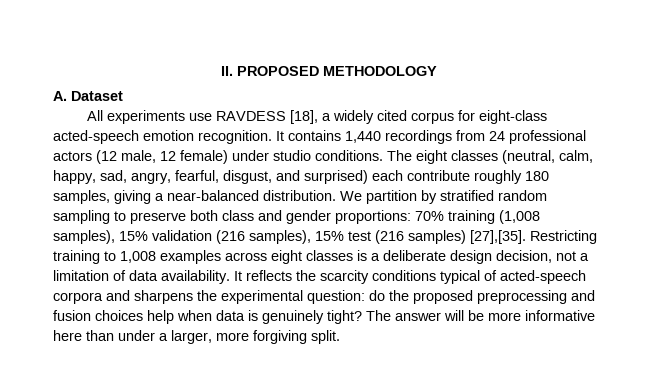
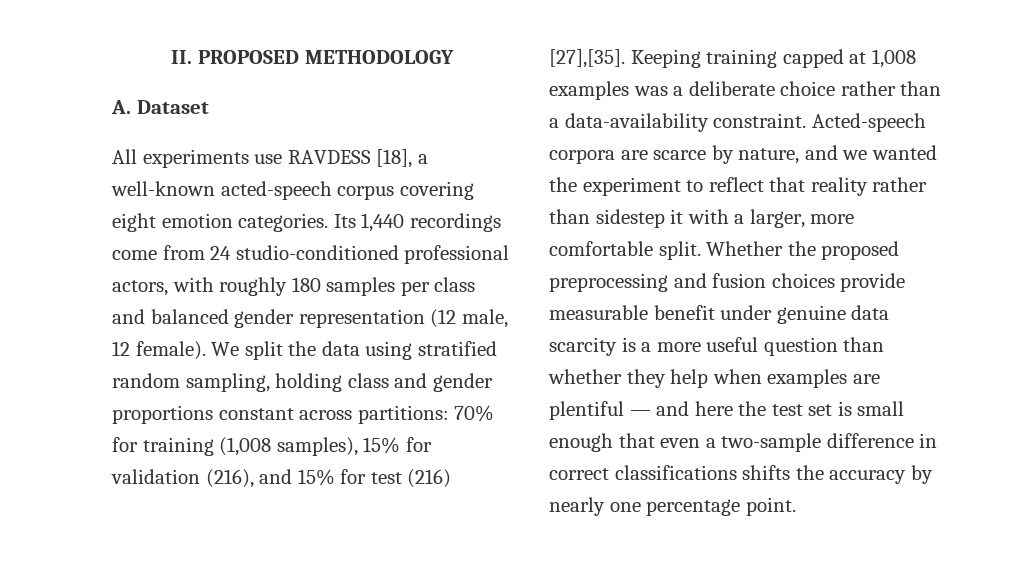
[332,110,547,124] [53,130,341,144] widely cited corpus for eight-class acted-speech emotion recognition. It contains -> [111,181,474,200] [112,213,356,232] well-known acted-speech corpus covering eight emotion categories. Its
(452, 137) none -> [112,250,157,260] come
[509,130,586,144] [53,150,593,164] [53,170,549,184] [53,190,547,204] [53,210,540,224] [53,230,597,244] [53,250,589,264] [53,270,586,284] [53,290,385,304] professional actors (12 male, 12 female) under studio conditions. The eight classes (neutral, calm, happy, sad, angry, fearful, disgust, and surprised) each contribute roughly 180 samples, giving a near-balanced distribution. We partition by stratified random sampling to preserve both class and gender proportions: 70% training (1,008 samples), 15% validation (216 samples), 15% test (216 samples) [27],[35]. Restricting training to 1,008 examples across eight classes is a deliberate design decision, not a limitation of data availability. It reflects the scarcity conditions typical of acted-speech corpora and sharpens the experimental question: do -> [235,245,510,264] [112,277,476,296] [112,309,508,328] [112,341,497,360] [112,373,493,392] [112,405,495,424] [112,437,432,456] [111,469,452,488] [549,49,916,68] [549,81,942,100] [549,113,926,132] [549,145,937,164] [549,177,928,196] [549,209,855,228] [549,241,784,260] studio-conditioned professional actors, with roughly 180 samples per class and balanced gender representation (12 male, 12 female). We split the data using stratified random sampling, holding class and gender proportions constant across partitions: 70% for training (1,008 samples), 15% for validation (216), and 15% for test (216) [27],[35]. Keeping training capped at 1,008 examples was a deliberate choice rather than a data-availability constraint. Acted-speech corpora are scarce by nature, and we wanted the experiment to reflect that reality rather than sidestep it with a larger, more comfortable split. Whether
[147,310,595,324] [53,330,340,344] help when data is genuinely tight? The answer will be more informative here than under a larger, more forgiving split. -> [840,273,906,292] [549,305,890,324] [549,337,885,356] [548,369,880,388] [549,401,905,420] [549,433,938,452] [549,465,933,484] [549,497,796,516] provide measurable benefit under genuine data scarcity is a more useful question than whether they help when examples are plentiful — and here the test set is small enough that even a two-sample difference in correct classifications shifts the accuracy by nearly one percentage point.

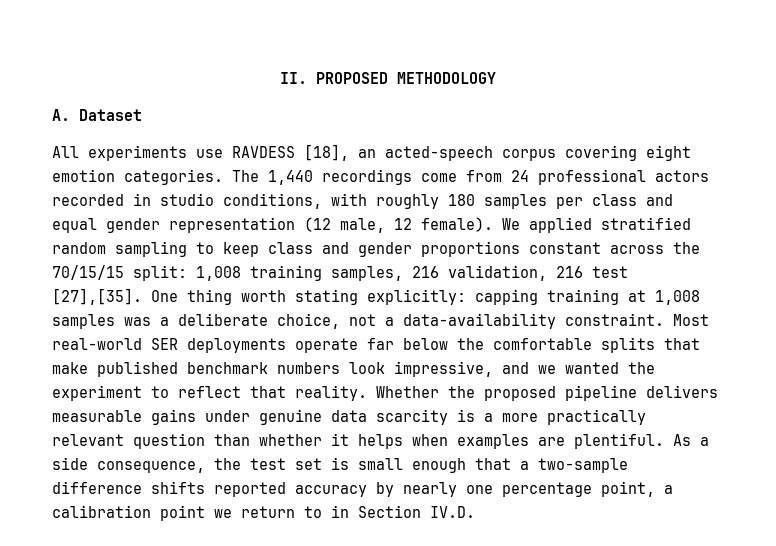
[417,154,428,164] [111,181,215,196] a well-known -> [358,149,376,158] an
[333,214,356,228] Its -> [232,170,259,182] The
[235,245,510,264] [112,280,168,296] studio-conditioned professional actors, -> [538,169,709,185] [52,193,322,209] professional actors recorded in studio conditions,
[150,309,229,324] balanced -> [52,218,97,233] equal
[244,341,497,360] [112,373,343,392] split the data using stratified random sampling, holding -> [529,217,691,233] [52,241,259,257] applied stratified random sampling to keep
[357,405,495,424] [112,437,432,456] [111,469,452,488] [549,49,844,68] partitions: 70% for training (1,008 samples), 15% for validation (216), and 15% for test (216) [27],[35]. Keeping training capped -> [673,242,700,254] [52,265,628,281] [52,288,619,305] the 70/15/15 split: 1,008 training samples, 216 validation, 216 test [27],[35]. One thing worth stating explicitly: capping training
[549,81,629,100] examples -> [52,314,115,329] samples
[780,81,942,96] [549,113,926,132] [549,145,800,164] choice rather than a data-availability constraint. Acted-speech corpora are scarce by nature, -> [277,313,709,329] [52,337,700,353] [52,361,493,377] choice, not a data-availability constraint. Most real-world SER deployments operate far below the comfortable splits that make published benchmark numbers look impressive,
[810,177,928,196] [549,209,855,228] [549,241,900,260] [549,273,906,292] [549,305,715,320] reality rather than sidestep it with a larger, more comfortable split. Whether the proposed preprocessing and fusion choices provide measurable benefit -> [295,385,718,401] [52,409,196,425] reality. Whether the proposed pipeline delivers measurable gains
[706,337,759,352] useful -> [547,409,646,425] [52,434,124,446] practically relevant
[626,369,709,388] they help -> [331,433,403,449] it helps
[549,401,733,420] plentiful — and here -> [574,433,709,449] [52,457,205,473] plentiful. As a side consequence,
[660,438,701,448] even -> (511, 464) none
[919,433,938,448] [549,465,824,480] in correct classifications shifts the -> [151,481,286,497] shifts reported
[745,497,796,516] point. -> [601,481,673,497] [52,505,475,521] point, a calibration point we return to in Section IV.D.

